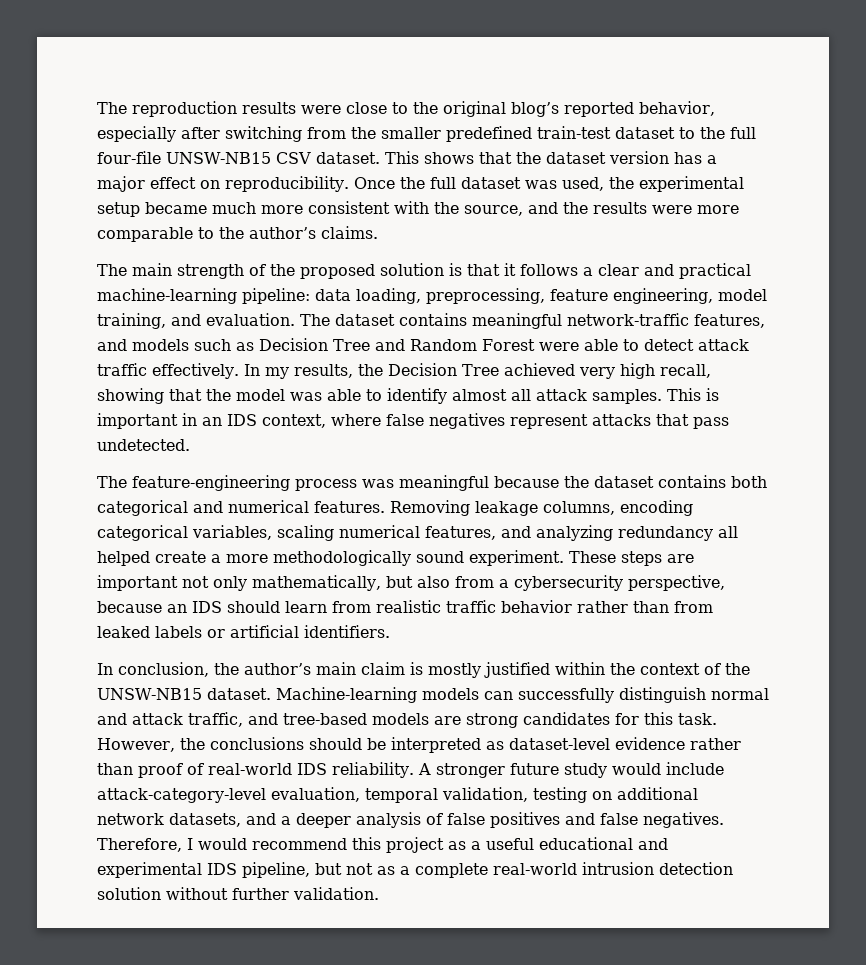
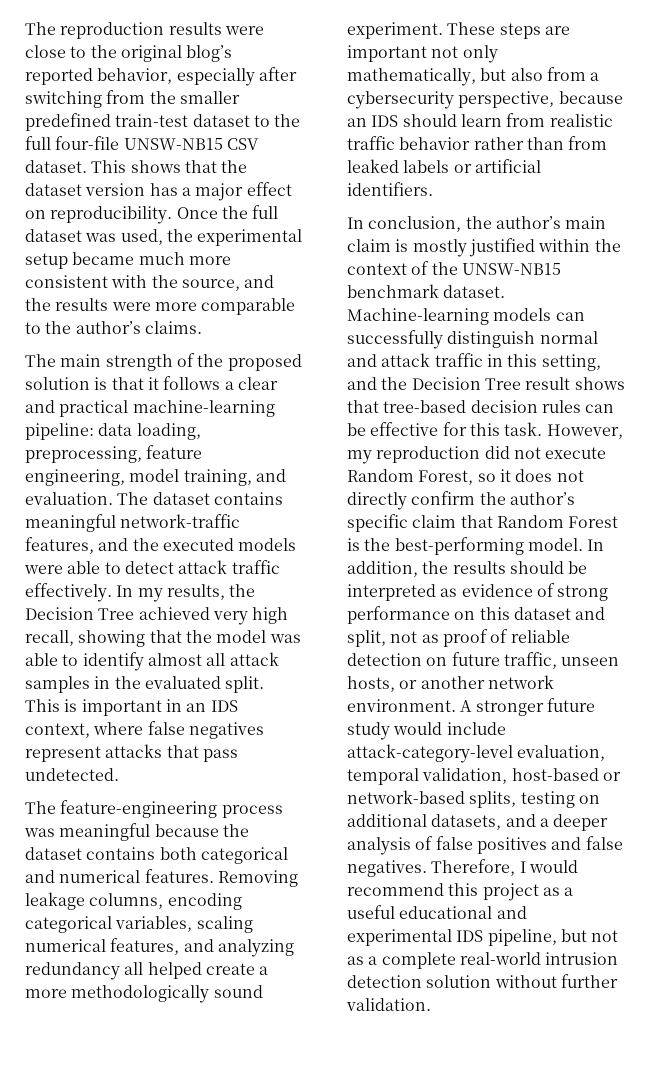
[132,338,535,351] models such as Decision Tree and Random Forest -> [132,538,297,551] the executed models
[592,389,662,404] samples. -> [25,676,265,693] samples in the evaluated split.
(202, 694) none -> [347,284,439,298] benchmark
[188,712,717,728] [97,737,741,753] [97,762,414,778] traffic, and tree-based models are strong candidates for this task. However, the conclusions should be interpreted as dataset-level evidence rather than proof of real-world IDS reliability. -> [434,353,601,371] [347,377,625,390] [347,400,615,413] [347,422,623,439] [347,446,607,464] [347,469,584,485] [347,491,575,510] [347,514,619,532] [347,537,605,555] [347,561,588,577] [347,583,609,601] [347,606,606,624] [347,629,570,647] [347,652,620,669] [347,675,554,692] [347,699,456,712] traffic in this setting, and the Decision Tree result shows that tree-based decision rules can be effective for this task. However, my reproduction did not execute Random Forest, so it does not directly confirm the author’s specific claim that Random Forest is the best-performing model. In addition, the results should be interpreted as evidence of strong performance on this dataset and split, not as proof of reliable detection on future traffic, unseen hosts, or another network environment.
(528, 794) none -> [511,768,621,781] [347,790,517,808] host-based or network-based splits,
[97,813,164,825] network -> (427, 820) none

